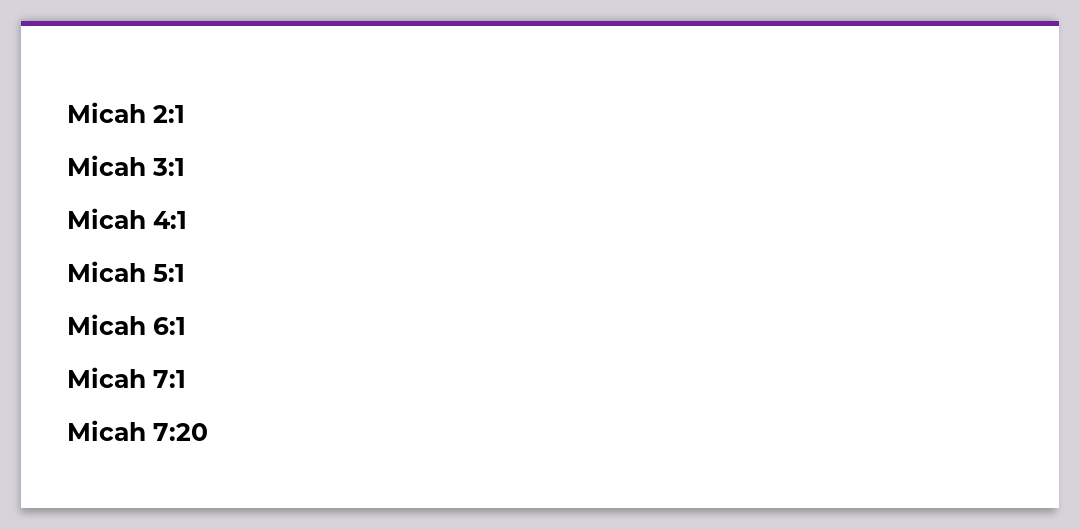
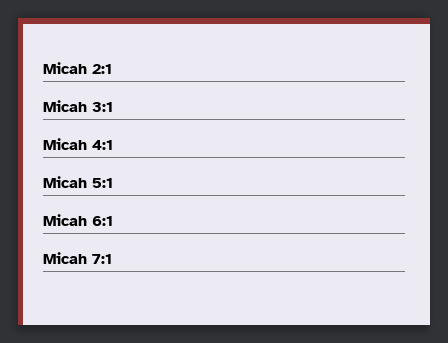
[67,420,208,441] // Micah 7:20 -> (112, 259) none

